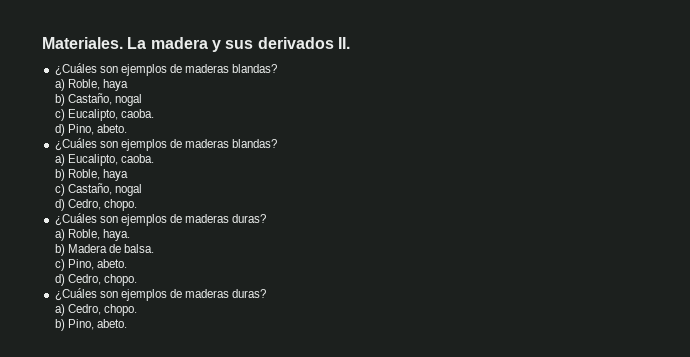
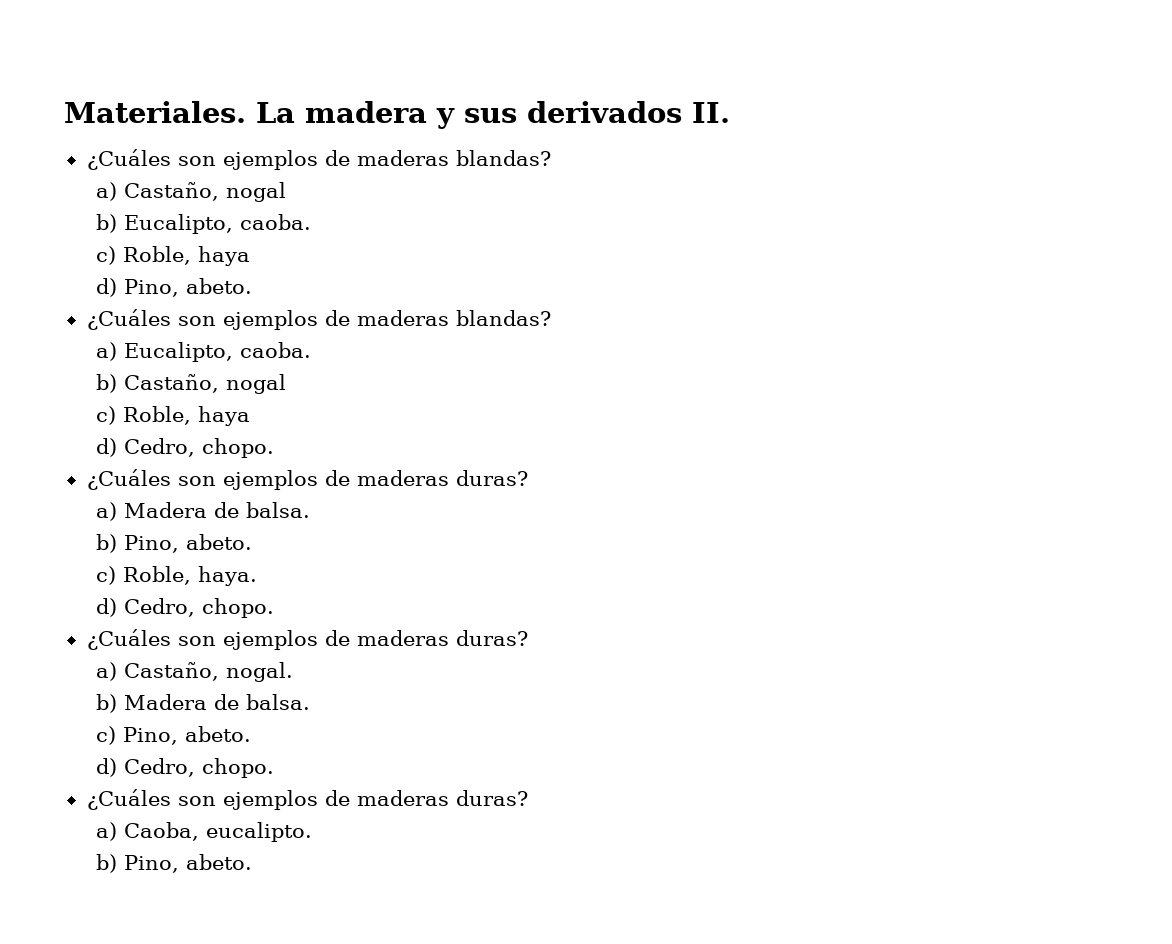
[68,79,129,91] [55,93,143,106] [55,109,155,121] Roble, haya // b) Castaño, nogal // c) Eucalipto, caoba. -> [123,182,286,202] [95,214,311,234] [95,246,250,266] Castaño, nogal // b) Eucalipto, caoba. // c) Roble, haya
[68,169,129,181] [55,183,143,196] Roble, haya // c) Castaño, nogal -> [123,374,286,394] [95,406,250,426] Castaño, nogal // c) Roble, haya
[68,229,131,241] Roble, haya. -> [123,502,310,518] [95,534,252,553] [95,566,257,586] [95,598,274,618] [86,629,528,650] [95,662,293,682] Madera de balsa. // b) Pino, abeto. // c) Roble, haya. // d) Cedro, chopo. // ¿Cuáles son ejemplos de maderas duras? // a) Castaño, nogal.
[68,304,138,316] Cedro, chopo. -> [123,822,312,842] Caoba, eucalipto.

